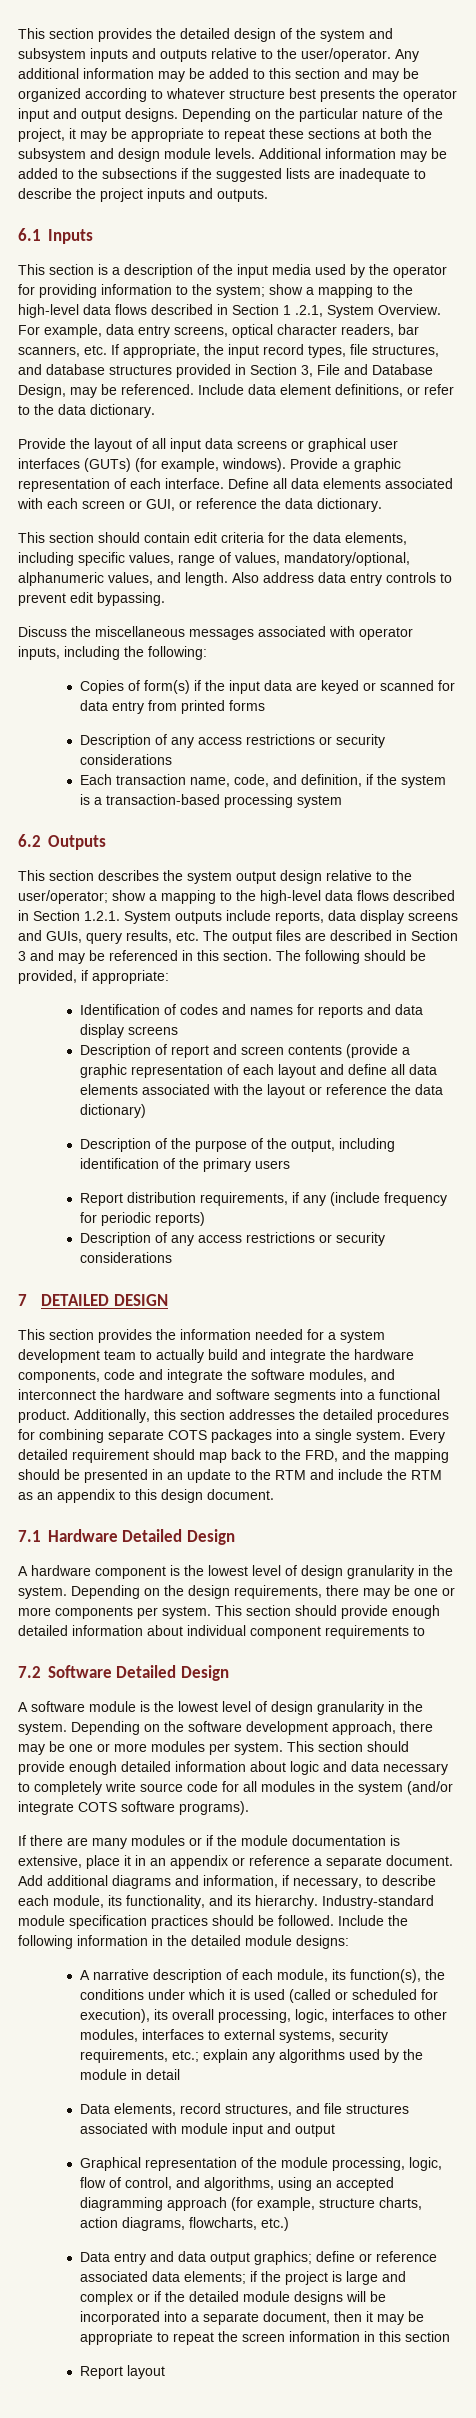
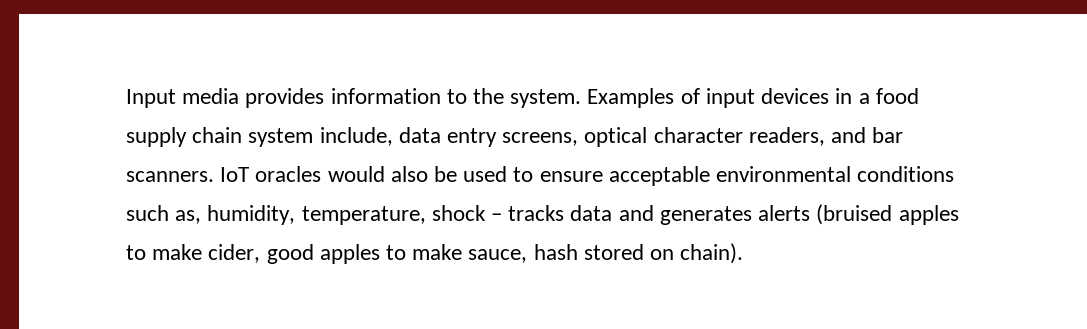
[18,28,393,42] [18,48,419,62] [18,68,419,82] [18,88,457,102] [18,108,443,122] [18,128,432,142] [18,148,447,162] [18,168,426,182] [18,188,268,202] [18,228,93,244] [18,264,447,278] [18,284,413,298] [18,304,441,318] [18,324,102,338] This section provides the detailed design of the system and subsystem inputs and outputs relative to the user/operator. Any additional information may be added to this section and may be organized according to whatever structure best presents the operator input and output designs. Depending on the particular nature of the project, it may be appropriate to repeat these sections at both the subsystem and design module levels. Additional information may be added to the subsections if the suggested lists are inadequate to describe the project inputs and outputs. // 6.1 Inputs // This section is a description of the input media used by the operator for providing information to the system; show a mapping to the high-level data flows described in Section 1 .2.1, System Overview. For example, -> [126,88,919,108] [126,127,393,147] Input media provides information to the system. Examples of input devices in a food supply chain system include,
[398,324,419,335] [18,344,439,358] [18,364,433,378] [18,384,454,398] [18,404,155,418] [18,438,398,452] [18,458,401,472] [18,478,453,492] [17,498,382,512] [18,532,407,545] [18,552,410,566] [18,572,452,586] [18,592,165,606] [18,626,413,640] [18,646,207,660] [79,680,455,694] [79,700,265,714] [79,734,385,748] [79,754,172,765] [79,774,446,788] [79,794,342,808] [18,834,106,850] [18,870,412,884] [18,890,455,904] [18,910,458,924] [18,930,458,944] [18,950,426,964] [18,970,169,984] [79,1004,423,1018] [79,1024,178,1038] [79,1044,410,1058] [79,1064,437,1078] [79,1084,443,1098] [79,1104,146,1118] [79,1138,395,1152] [79,1158,290,1172] [79,1192,447,1206] [79,1212,205,1226] [79,1232,385,1246] [79,1252,172,1263] [18,1294,168,1306] [18,1329,385,1343] [18,1349,414,1363] [18,1369,395,1383] [18,1389,440,1403] [18,1409,449,1423] [18,1429,445,1443] [18,1449,449,1463] [18,1469,442,1483] [18,1489,274,1503] [18,1529,235,1545] [18,1565,453,1579] [18,1585,455,1599] [18,1605,440,1619] [18,1625,425,1639] [18,1665,229,1681] [18,1701,423,1715] [18,1721,433,1735] [18,1741,409,1755] [18,1761,448,1775] [18,1781,453,1795] [18,1801,249,1815] [18,1835,400,1849] [18,1855,453,1869] [18,1875,436,1889] [18,1895,434,1909] [18,1915,408,1929] [18,1935,349,1949] [79,1969,445,1983] [79,1989,438,2003] [79,2009,447,2023] [79,2029,388,2043] [79,2049,423,2063] [79,2069,180,2080] [79,2103,409,2116] [79,2123,335,2137] [79,2157,442,2171] [79,2177,394,2191] [79,2197,422,2211] [79,2217,289,2231] [79,2251,437,2265] [79,2271,406,2285] [79,2291,386,2305] [79,2311,424,2325] [79,2331,450,2345] [79,2365,165,2379] bar scanners, etc. If appropriate, the input record types, file structures, and database structures provided in Section 3, File and Database Design, may be referenced. Include data element definitions, or refer to the data dictionary. // Provide the layout of all input data screens or graphical user interfaces (GUTs) (for example, windows). Provide a graphic representation of each interface. Define all data elements associated with each screen or GUI, or reference the data dictionary. // This section should contain edit criteria for the data elements, including specific values, range of values, mandatory/optional, alphanumeric values, and length. Also address data entry controls to prevent edit bypassing. // Discuss the miscellaneous messages associated with operator inputs, including the following: // Copies of form(s) if the input data are keyed or scanned for data entry from printed forms // Description of any access restrictions or security considerations // Each transaction name, code, and definition, if the system is a transaction-based processing system // 6.2 Outputs // This section describes the system output design relative to the user/operator; show a mapping to the high-level data flows described in Section 1.2.1. System outputs include reports, data display screens and GUIs, query results, etc. The output files are described in Section 3 and may be referenced in this section. The following should be provided, if appropriate: // Identification of codes and names for reports and data display screens // Description of report and screen contents (provide a graphic representation of each layout and define all data elements associated with the layout or reference the data dictionary) // Description of the purpose of the output, including identification of the primary users // Report distribution requirements, if any (include frequency for periodic reports) // Description of any access restrictions or security considerations // 7 DETAILED DESIGN // This section provides the information needed for a system development team to actually build and integrate the hardware components, code and integrate the software modules, and interconnect the hardware and software segments into a functional product. Additionally, this section addresses the detailed procedures for combining separate COTS packages into a single system. Every detailed requirement should map back to the FRD, and the mapping should be presented in an update to the RTM and include the RTM as an appendix to this design document. // 7.1 Hardware Detailed Design // A hardware component is the lowest level of design granularity in the system. Depending on the design requirements, there may be one or more components per system. This section should provide enough detailed information about individual component requirements to // 7.2 Software Detailed Design // A software module is the lowest level of design granularity in the system. Depending on the software development approach, there may be one or more modules per system. This section should provide enough detailed information about logic and data necessary to completely write source code for all modules in the system (and/or integrate COTS software programs). // If there are many modules or if the module documentation is extensive, place it in an appendix or reference a separate document. Add additional diagrams and information, if necessary, to describe each module, its functionality, and its hierarchy. Industry-standard module specification practices should be followed. Include the following information in the detailed module designs: // A narrative description of each module, its function(s), the conditions under which it is used (called or scheduled for execution), its overall processing, logic, interfaces to other modules, interfaces to external systems, security requirements, etc.; explain any algorithms used by the module in detail // Data elements, record structures, and file structures associated with module input and output // Graphical representation of the module processing, logic, flow of control, and algorithms, using an accepted diagramming approach (for example, structure charts, action diagrams, flowcharts, etc.) // Data entry and data output graphics; define or reference associated data elements; if the project is large and complex or if the detailed module designs will be incorporated into a separate document, then it may be appropriate to repeat the screen information in this section // Report layout -> [831,127,904,143] [126,166,955,186] [126,204,959,225] [126,243,744,264] and bar scanners. IoT oracles would also be used to ensure acceptable environmental conditions such as, humidity, temperature, shock – tracks data and generates alerts (bruised apples to make cider, good apples to make sauce, hash stored on chain).

